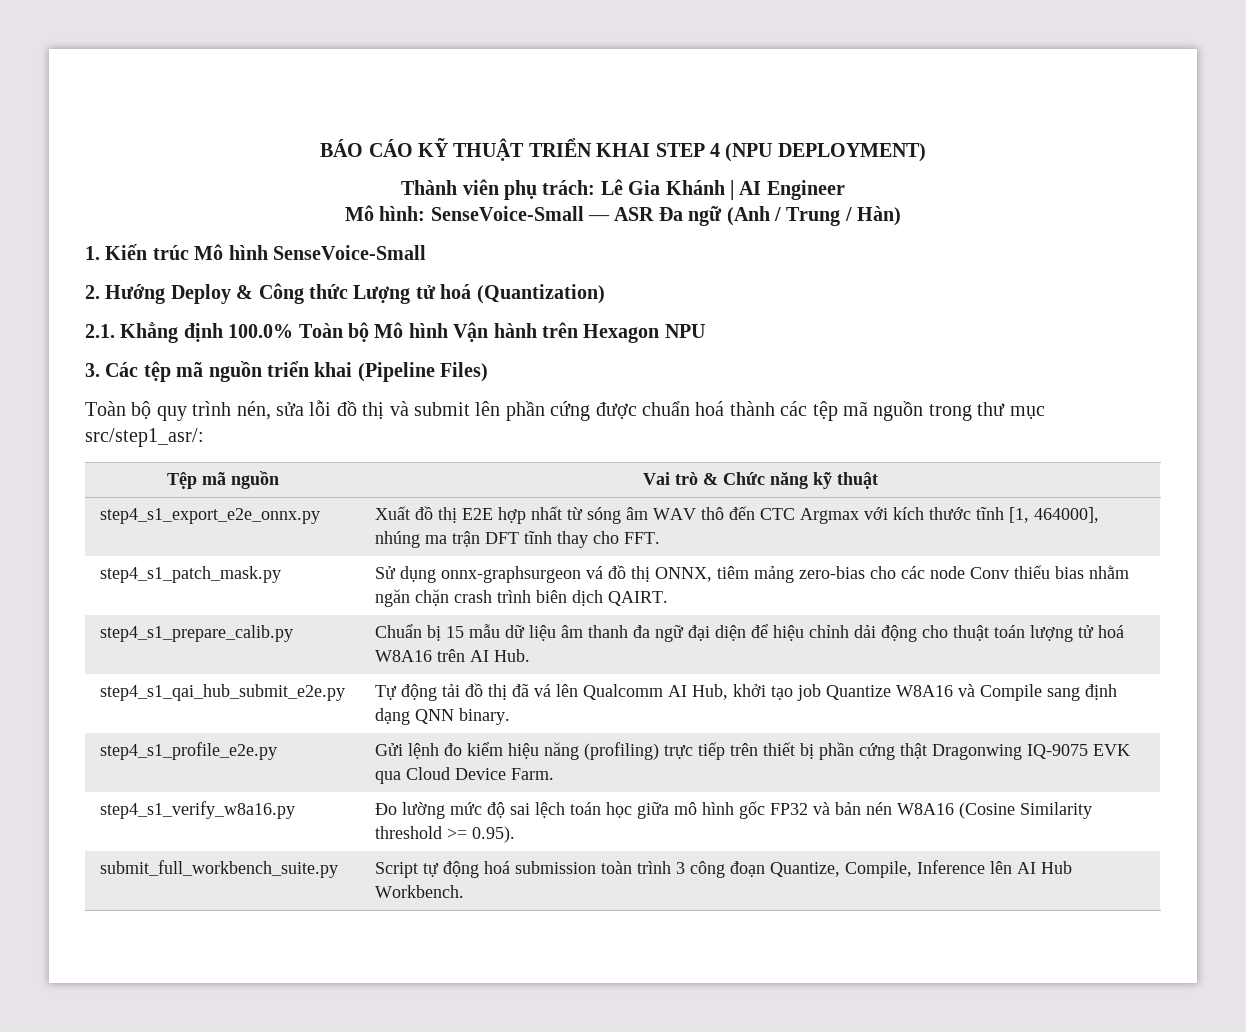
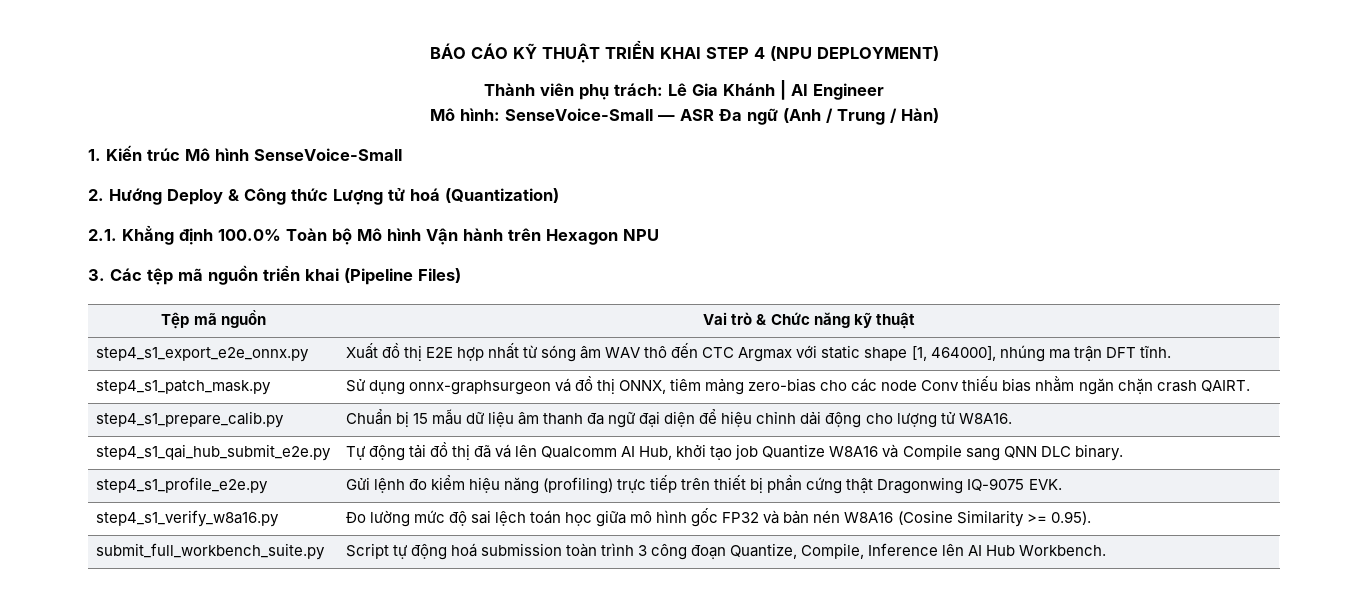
[85,400,1045,421] [85,428,204,447] // Toàn bộ quy trình nén, sửa lỗi đồ thị và submit lên phần cứng được chuẩn hoá thành các tệp mã nguồn trong thư mục src/step1_asr/: -> (461, 275) none
[892,507,1004,520] kích thước tĩnh -> [821,345,908,361] static shape
[523,531,660,548] tĩnh thay cho FFT. -> [1139,346,1171,358] tĩnh.
[496,590,603,606] trình biên dịch -> (1197, 386) none
[952,625,1124,642] [374,649,530,662] thuật toán lượng tử hoá W8A16 trên AI Hub. -> [896,412,1012,428] lượng tử W8A16.
[1084,684,1117,700] [374,708,454,725] định dạng QNN -> [1003,446,1071,458] QNN DLC
[1092,744,1130,756] [374,767,554,784] EVK qua Cloud Device Farm. -> [1028,479,1062,490] EVK.
[374,826,442,839] threshold -> (1024, 518) none

